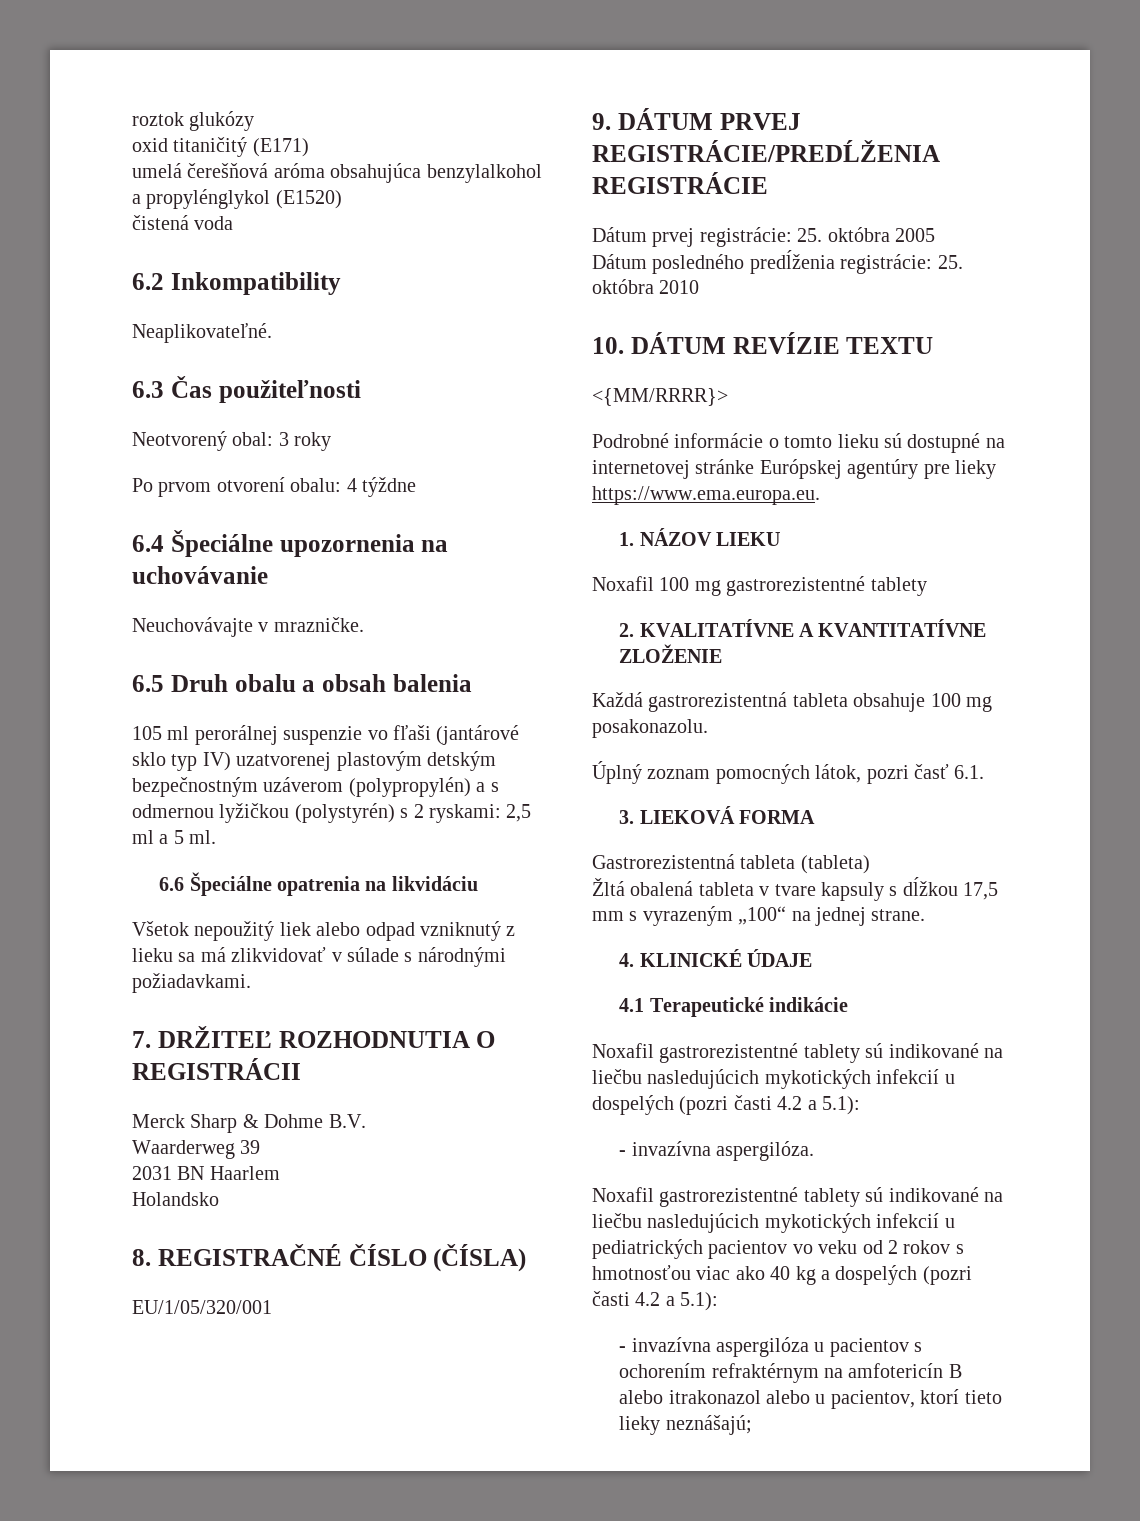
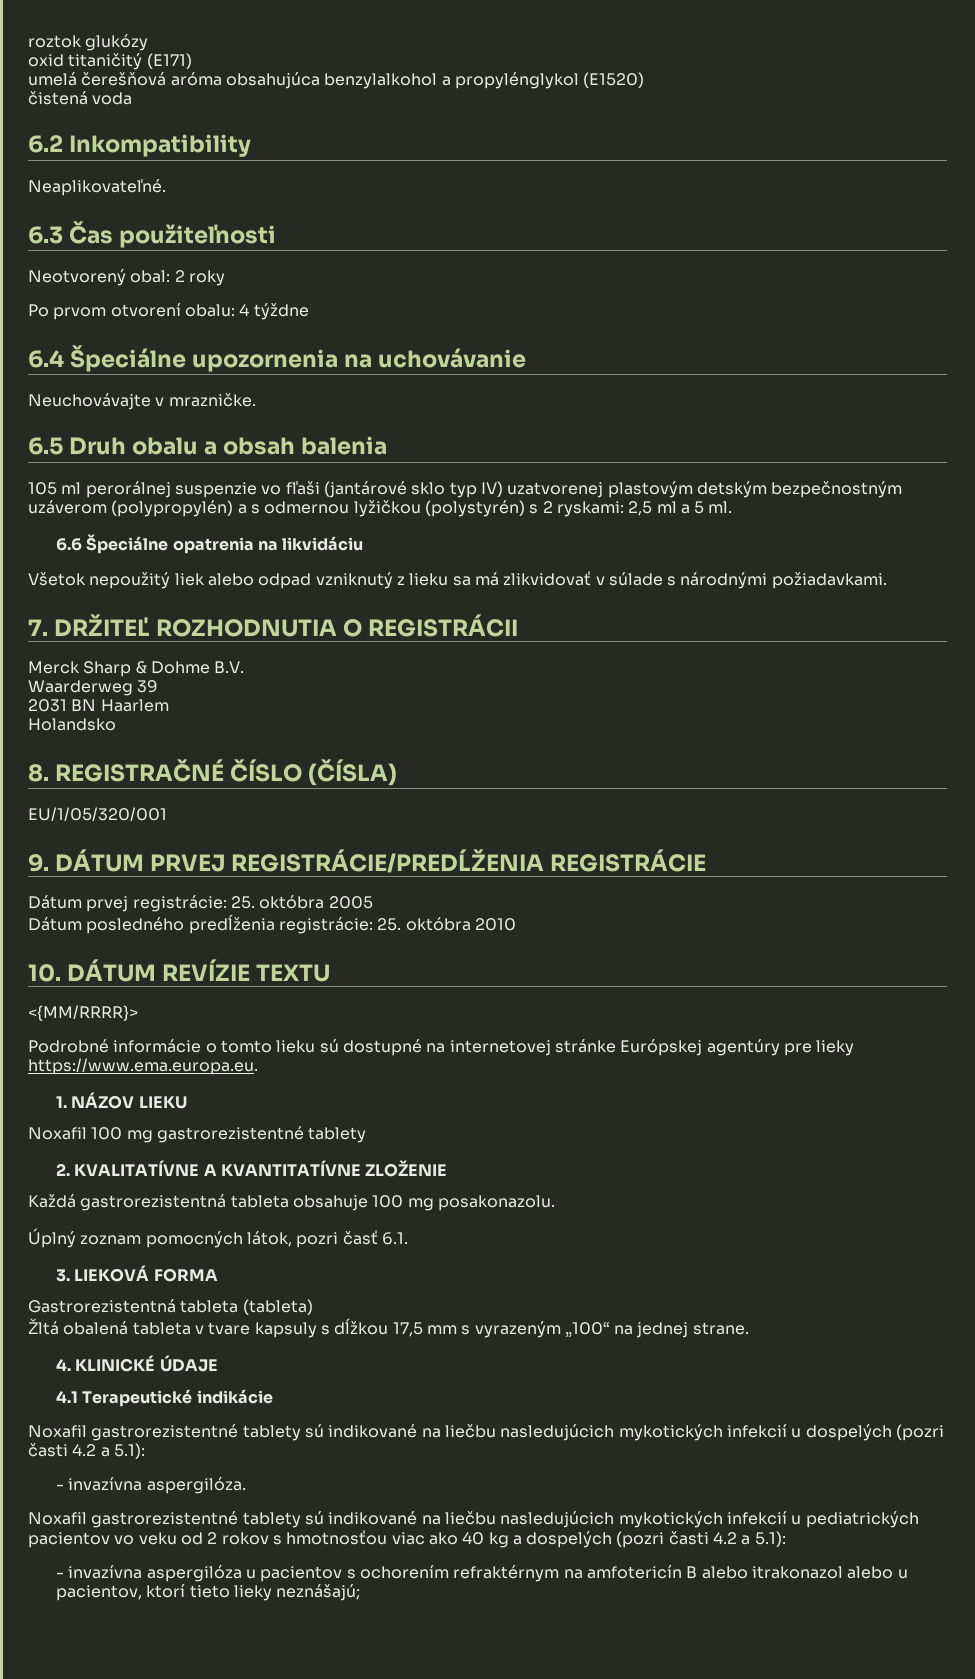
[278,432,289,446] 3 -> [174,270,185,282] 2

